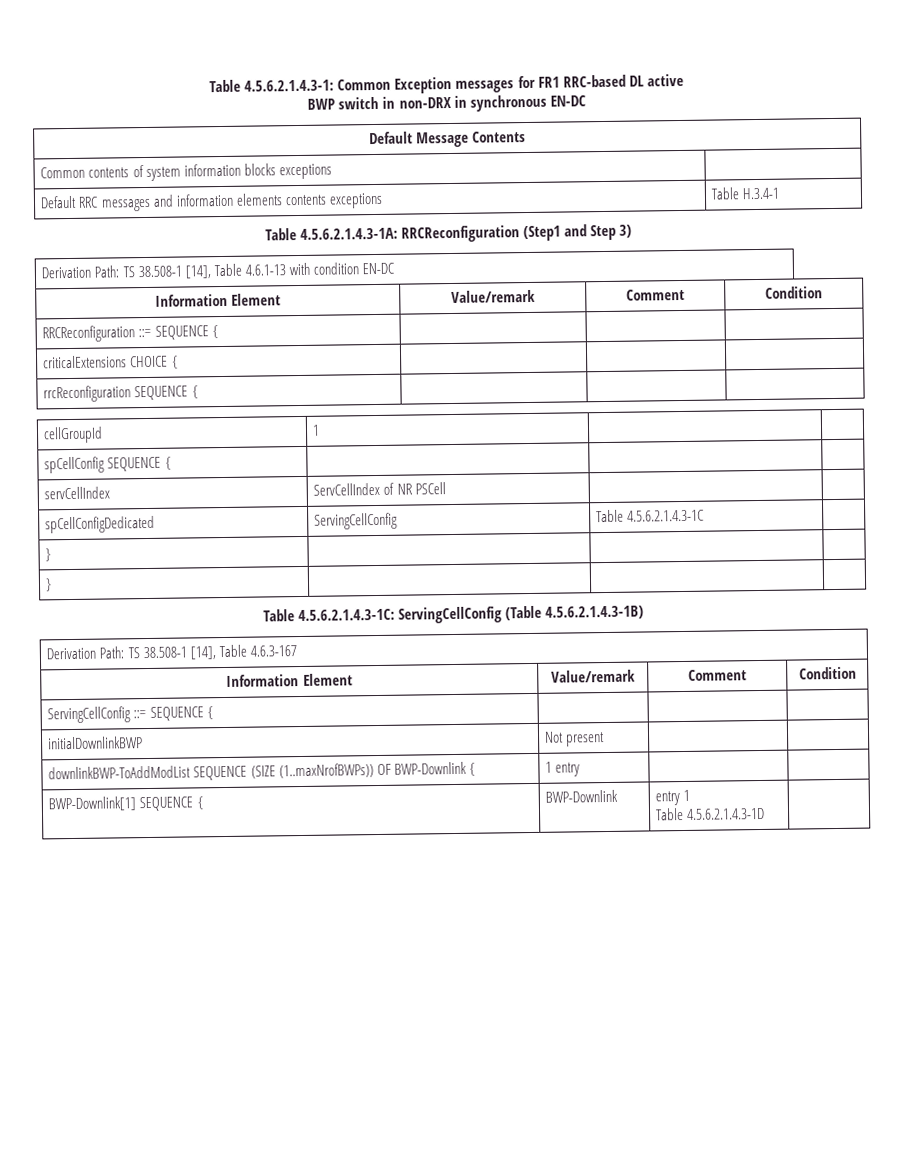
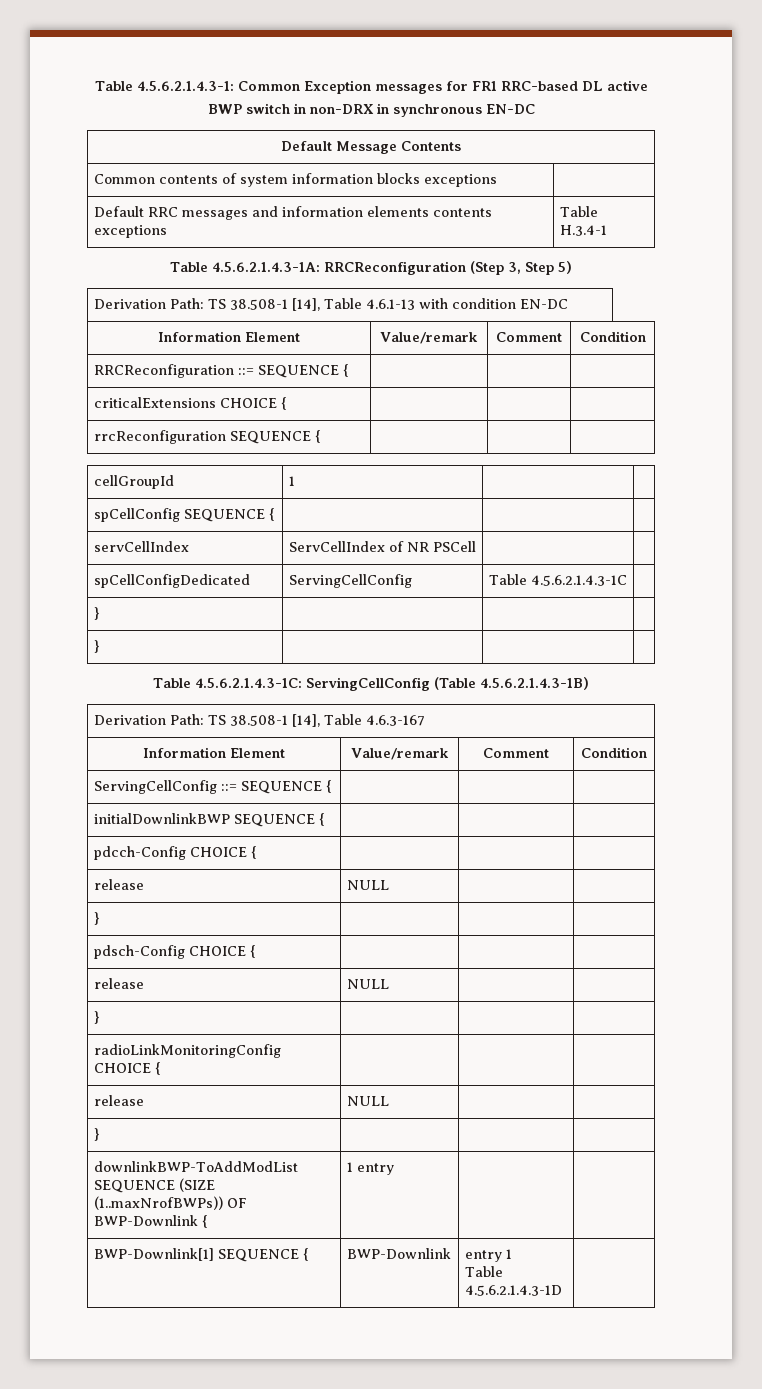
[523,224,633,242] (Step1 and Step 3) -> [469,261,572,275] (Step 3, Step 5)
[544,731,606,747] | Not present -> [233,813,325,827] [93,846,257,860] [93,879,144,890] [346,880,389,890] [93,912,100,925] [93,945,256,959] [93,978,144,989] [346,979,389,989] [93,1011,100,1024] [93,1044,281,1058] [93,1062,161,1075] [93,1095,144,1106] [346,1096,389,1106] [93,1128,100,1141] SEQUENCE { | | | // pdcch-Config CHOICE { | | | // release | NULL | | // } | | | // pdsch-Config CHOICE { | | | // release | NULL | | // } | | | // radioLinkMonitoringConfig CHOICE { | | | // release | NULL | | // } |

